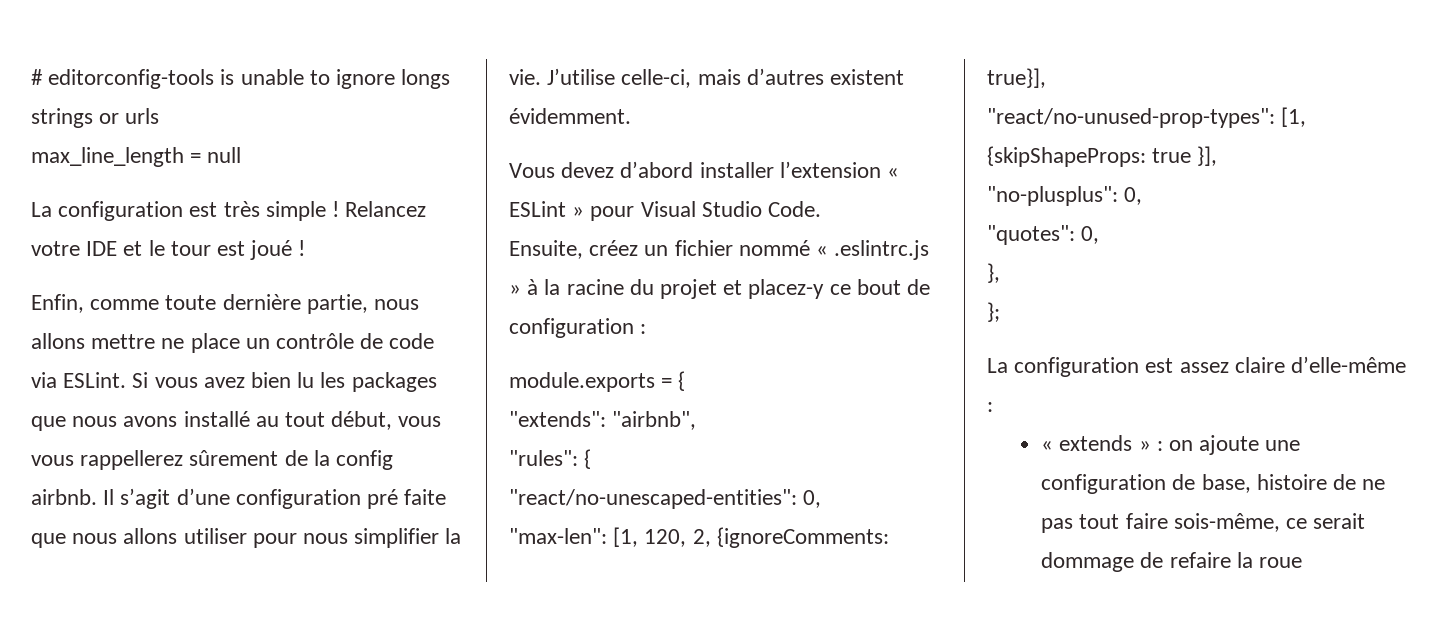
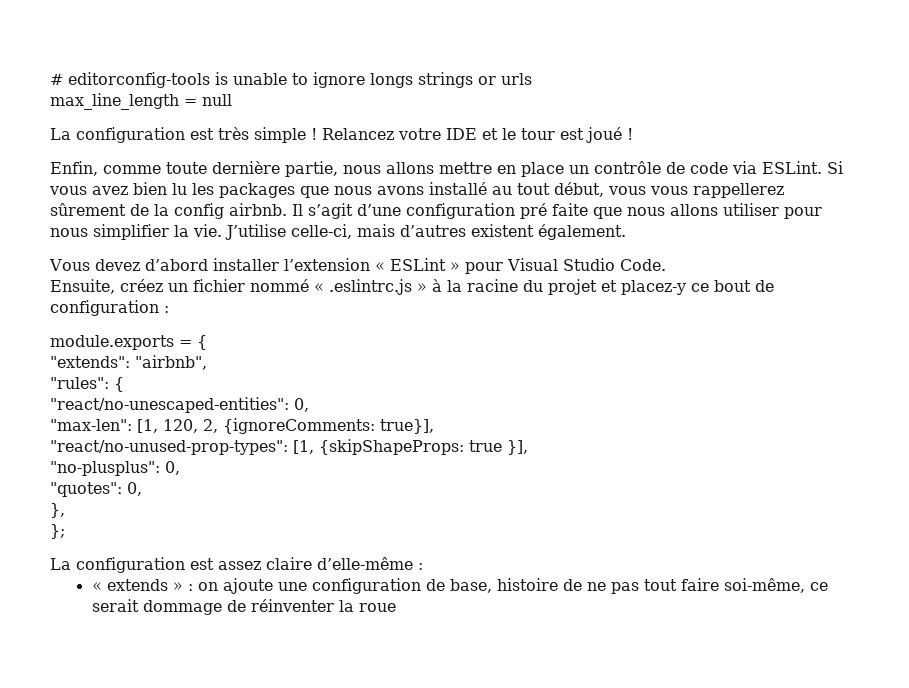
[161,338,185,349] ne -> [497,165,516,174] en
[509,108,631,124] évidemment. -> [538,224,626,240] également.
[1173,513,1280,532] sois-même, -> [723,578,805,593] soi-même,
[1169,552,1231,568] refaire -> [250,599,334,612] réinventer

